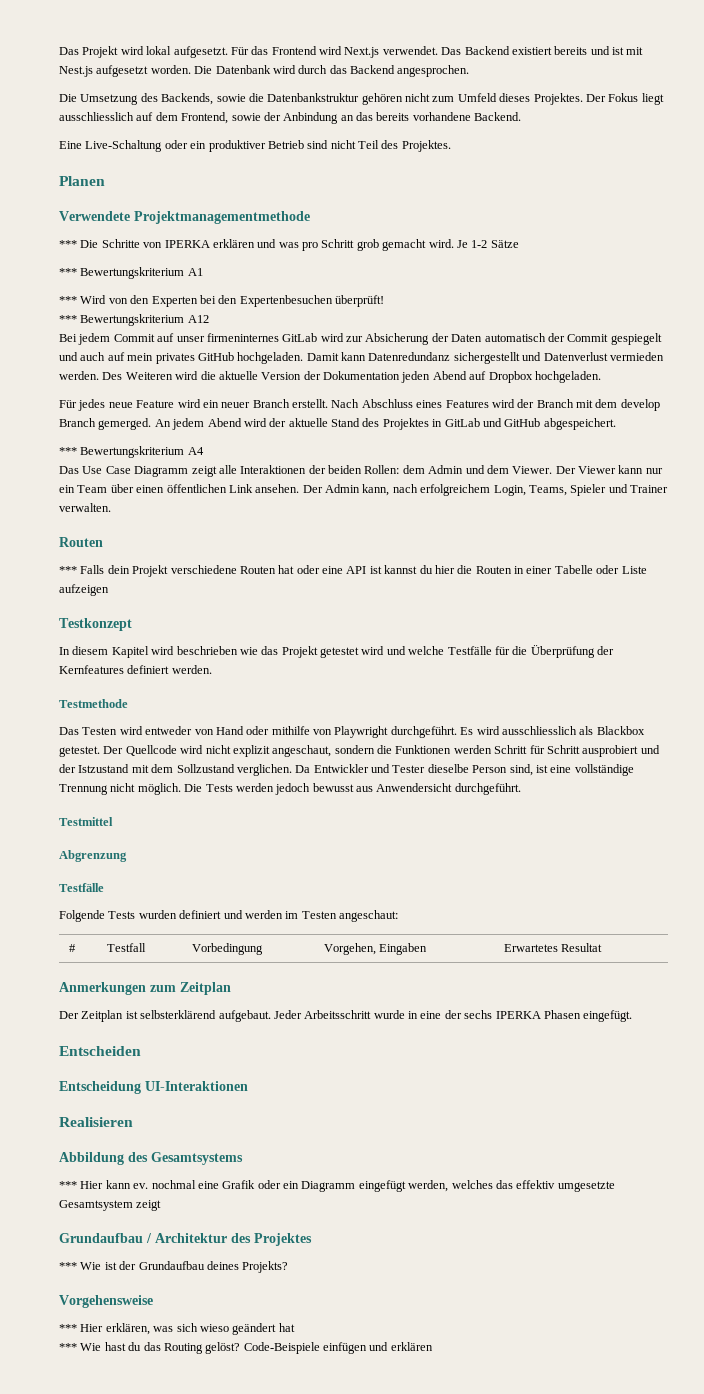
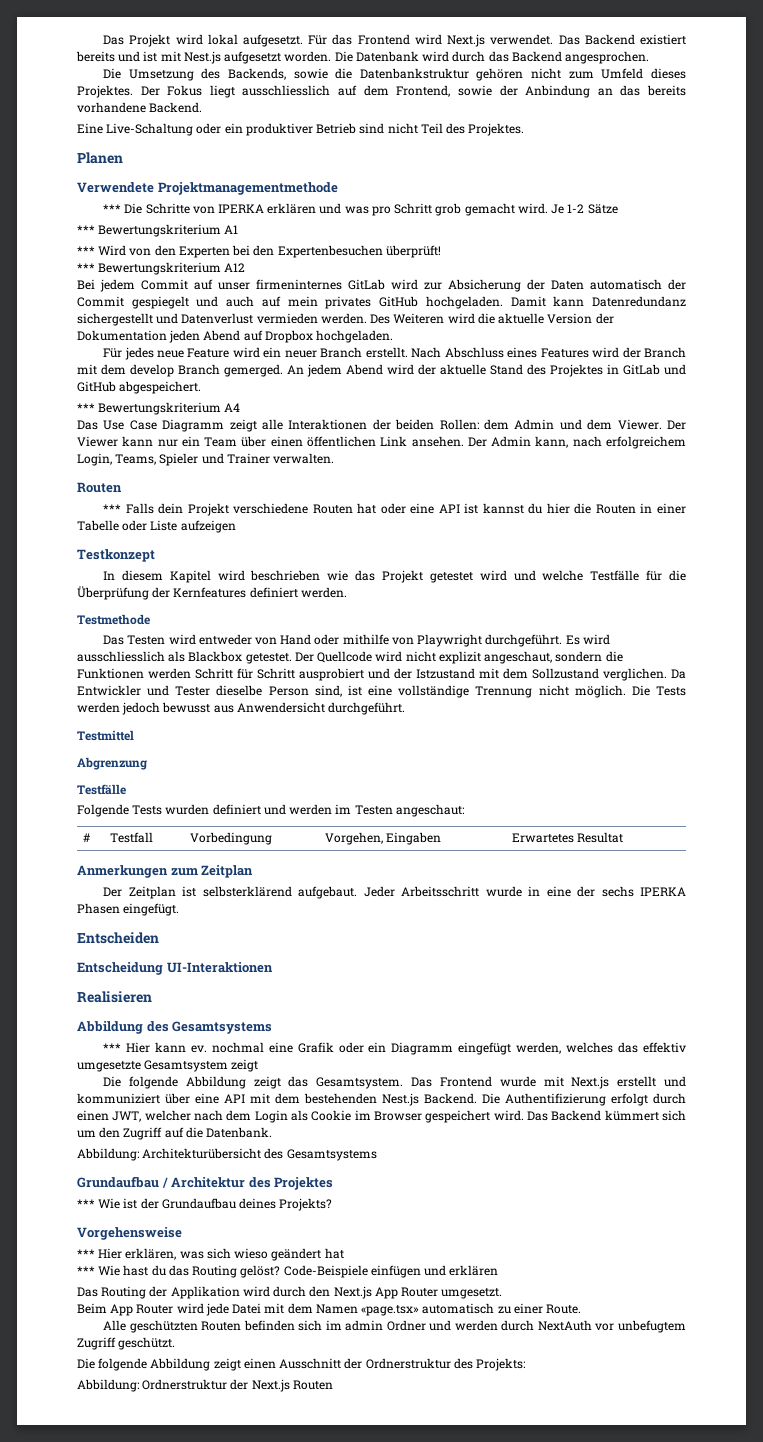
(162, 1205) none -> [103,1076,686,1089] [77,1093,686,1106] [77,1110,686,1123] [77,1127,273,1140] [77,1148,377,1161] // Die folgende Abbildung zeigt das Gesamtsystem. Das Frontend wurde mit Next.js erstellt und kommuniziert über eine API mit dem bestehenden Nest.js Backend. Die Authentifizierung erfolgt durch einen JWT, welcher nach dem Login als Cookie im Browser gespeichert wird. Das Backend kümmert sich um den Zugriff auf die Datenbank. // Abbildung: Architekturübersicht des Gesamtsystems
(433, 1346) none -> [77,1286,503,1299] [77,1303,582,1316] [103,1320,686,1333] [77,1337,176,1350] [77,1358,526,1371] [77,1379,333,1392] // Das Routing der Applikation wird durch den Next.js App Router umgesetzt. // Beim App Router wird jede Datei mit dem Namen «page.tsx» automatisch zu einer Route. // Alle geschützten Routen befinden sich im admin Ordner und werden durch NextAuth vor unbefugtem Zugriff geschützt. // Die folgende Abbildung zeigt einen Ausschnitt der Ordnerstruktur des Projekts: // Abbildung: Ordnerstruktur der Next.js Routen

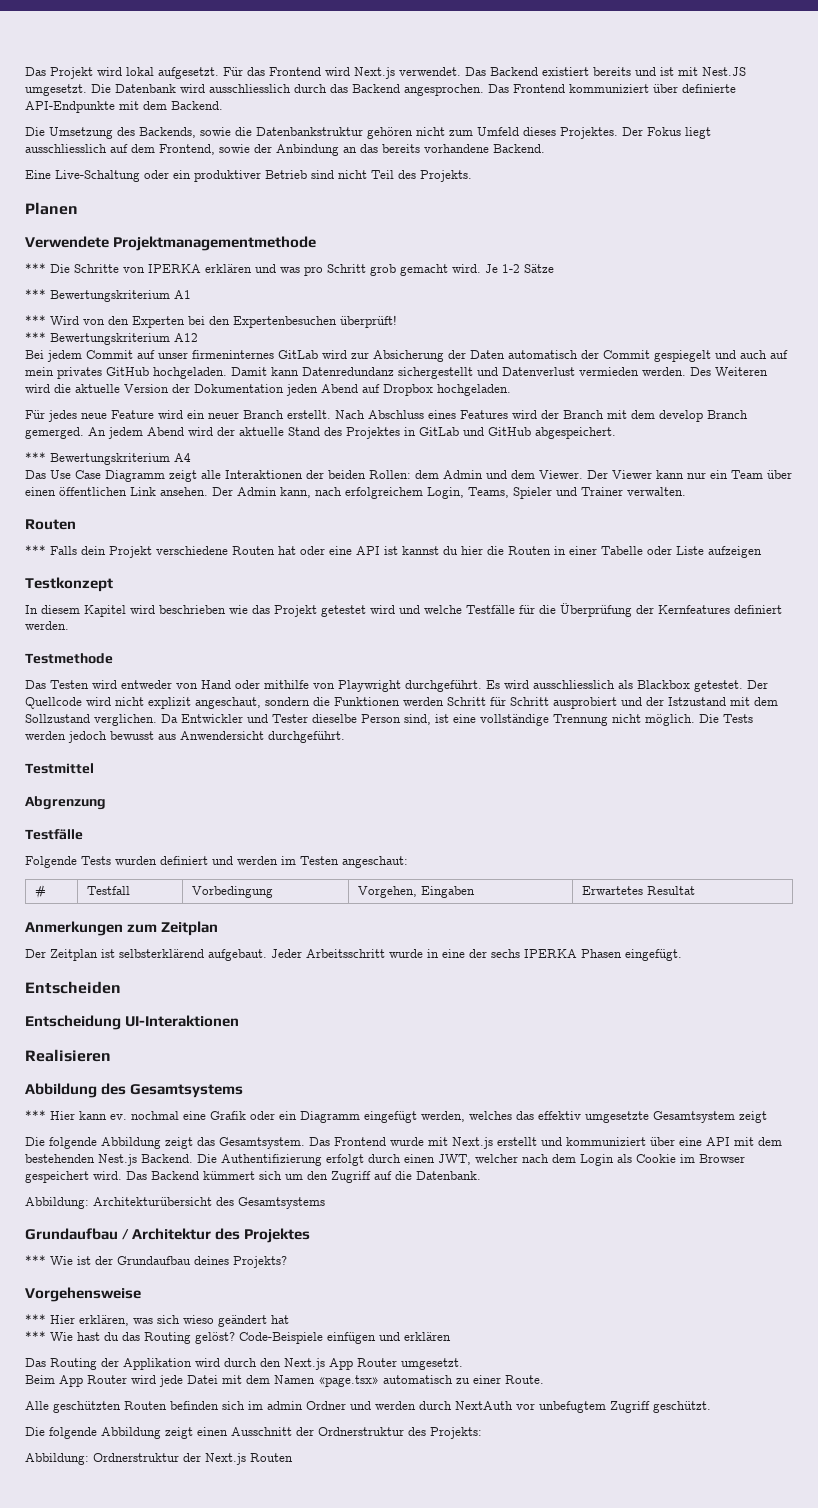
[183,51,332,64] Nest.js aufgesetzt worden. -> [702,67,746,76] [25,84,87,96] Nest.JS umgesetzt.
(450, 56) none -> [209,84,291,93] ausschliesslich
(650, 57) none -> [488,84,736,93] [25,101,223,113] Das Frontend kommuniziert über definierte API-Endpunkte mit dem Backend.
[468,123,525,136] Projektes. -> [420,170,472,182] Projekts.

